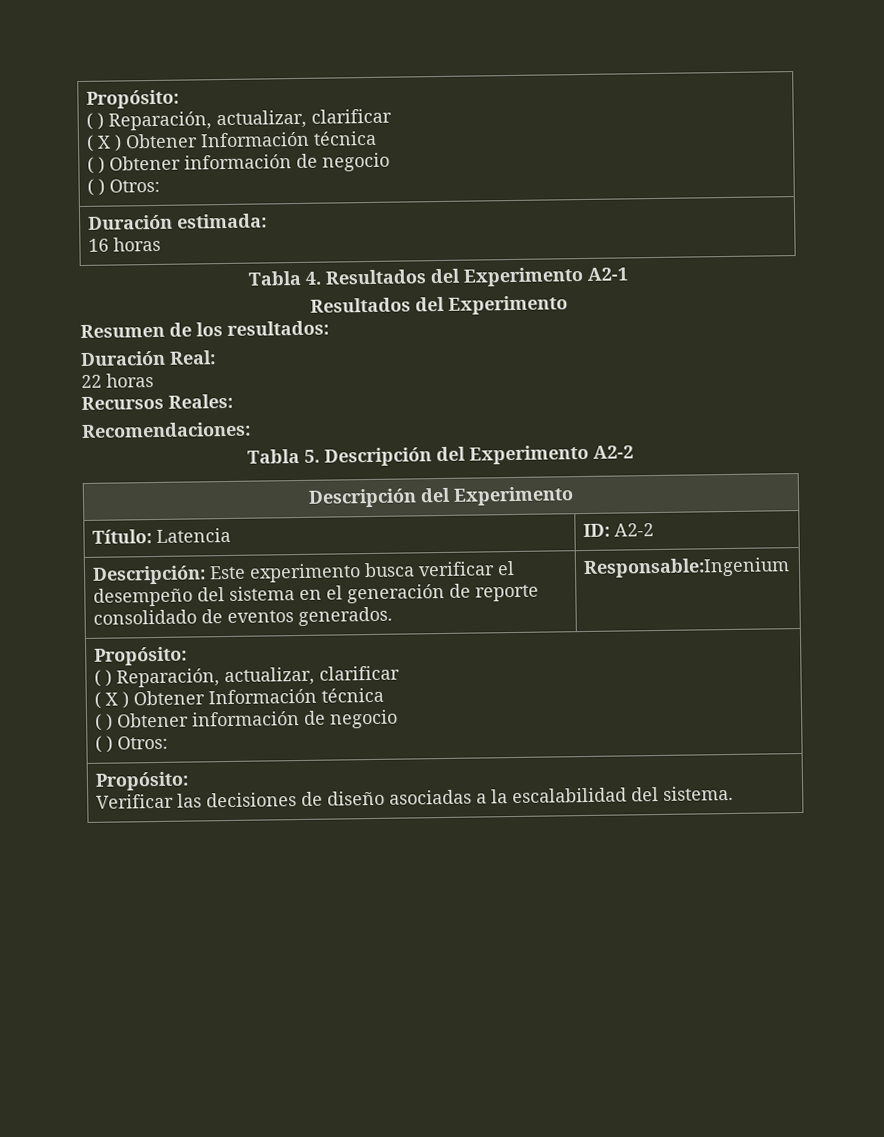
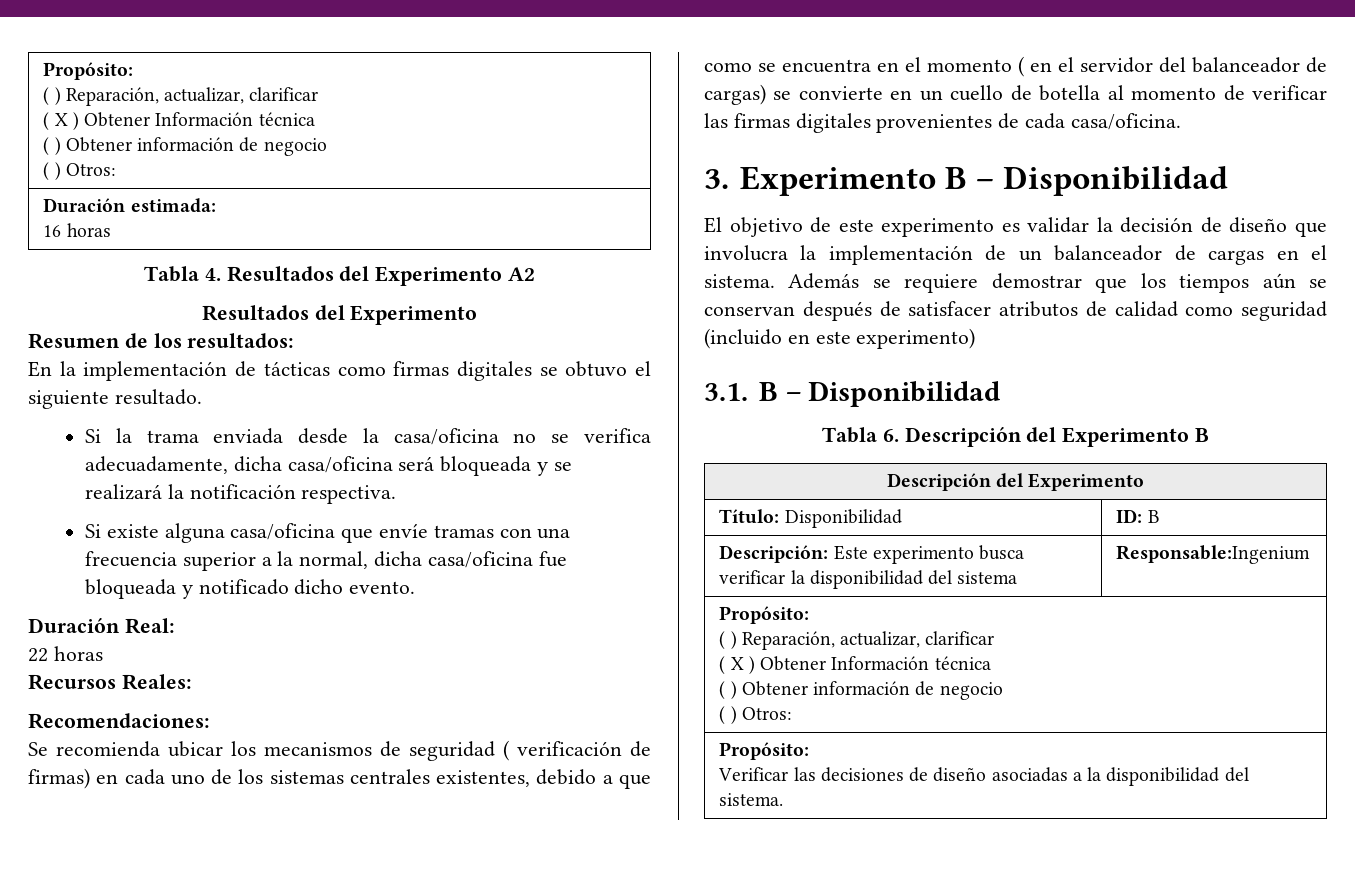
[586,267,628,281] A2-1 -> [508,267,536,281] A2
(329, 328) none -> [28,361,651,381] [28,389,202,409] [84,428,652,445] [84,456,572,476] [84,484,397,504] [84,523,571,543] [84,551,567,571] [84,579,416,599] // En la implementación de tácticas como firmas digitales se obtuvo el siguiente resultado. // Si la trama enviada desde la casa/oficina no se verifica adecuadamente, dicha casa/oficina será bloqueada y se realizará la notificación respectiva. // Si existe alguna casa/oficina que envíe tramas con una frecuencia superior a la normal, dicha casa/oficina fue bloqueada y notificado dicho evento.
[247,444,634,467] // Tabla 5. Descripción del Experimento A2-2 -> [28,740,651,761] [28,768,651,789] [704,56,1327,77] [704,84,1327,105] [704,113,1181,133] [704,166,1228,196] [704,217,1327,237] [704,245,1327,265] [704,273,1327,293] [704,301,1327,321] [704,328,976,349] [704,381,1001,407] [821,427,1210,447] // Se recomienda ubicar los mecanismos de seguridad ( verificación de firmas) en cada uno de los sistemas centrales existentes, debido a que como se encuentra en el momento ( en el servidor del balanceador de cargas) se convierte en un cuello de botella al momento de verificar las firmas digitales provenientes de cada casa/oficina. // 3. Experimento B – Disponibilidad // El objetivo de este experimento es validar la decisión de diseño que involucra la implementación de un balanceador de cargas en el sistema. Además se requiere demostrar que los tiempos aún se conservan después de satisfacer atributos de calidad como seguridad (incluido en este experimento) // 3.1. B – Disponibilidad // Tabla 6. Descripción del Experimento B
[155,527,231,543] Latencia -> [784,509,902,528] Disponibilidad
[613,523,654,537] A2-2 -> [1147,510,1159,523] B
[496,560,515,576] [92,587,193,607] el desempeño -> [790,570,923,589] la disponibilidad
[298,583,539,604] [92,606,393,627] en el generación de reporte consolidado de eventos generados. -> (1018, 577) none
[511,787,627,804] escalabilidad -> [1106,767,1220,786] disponibilidad

